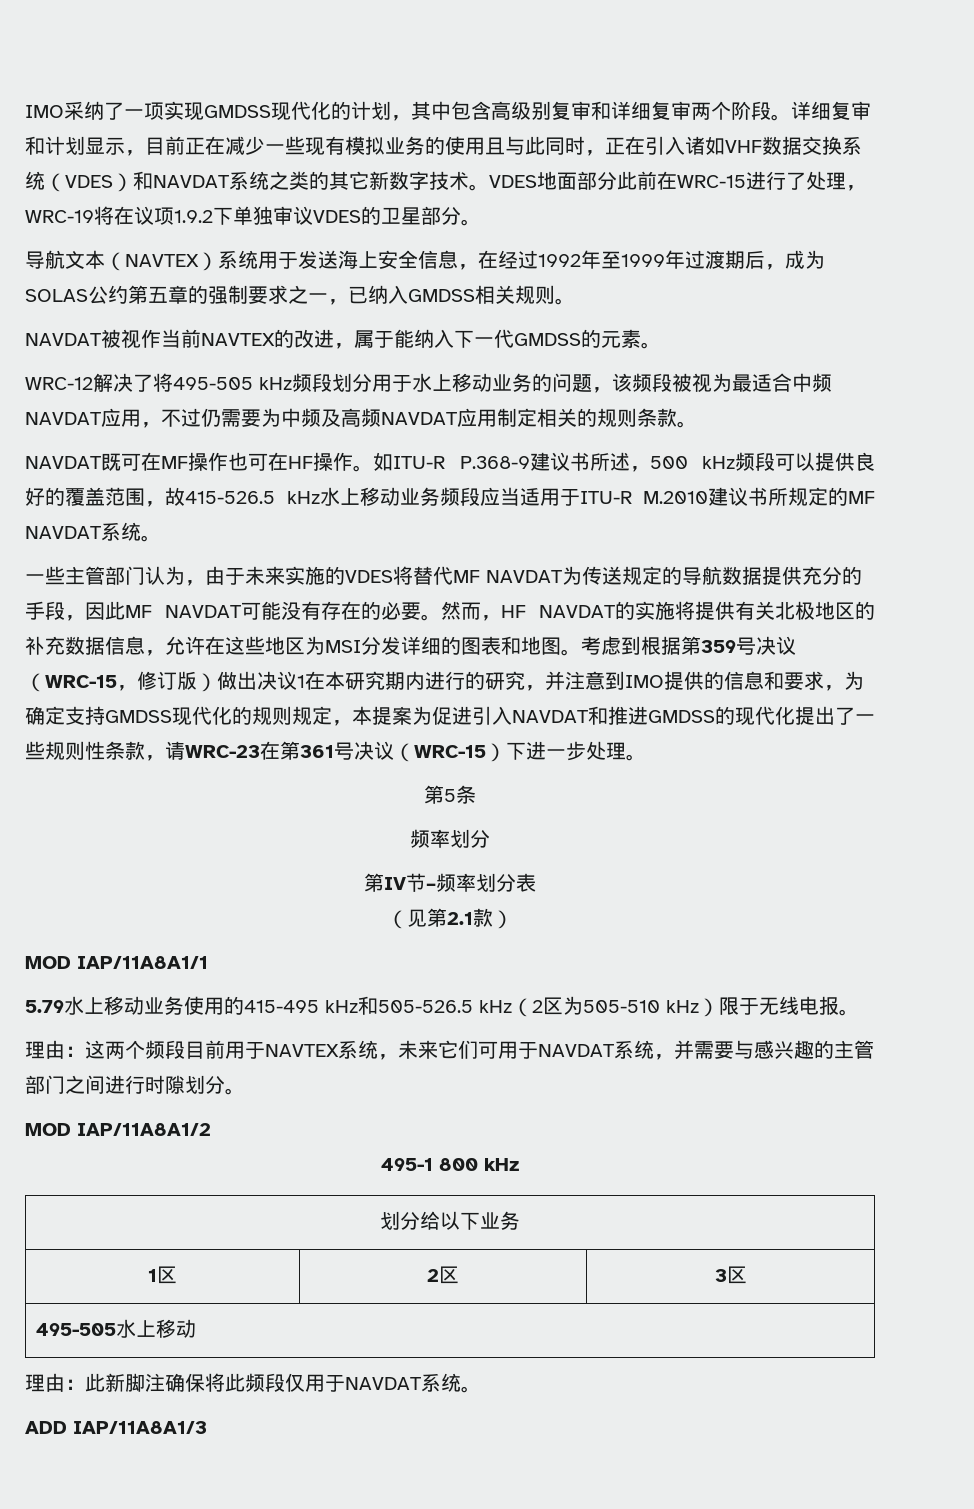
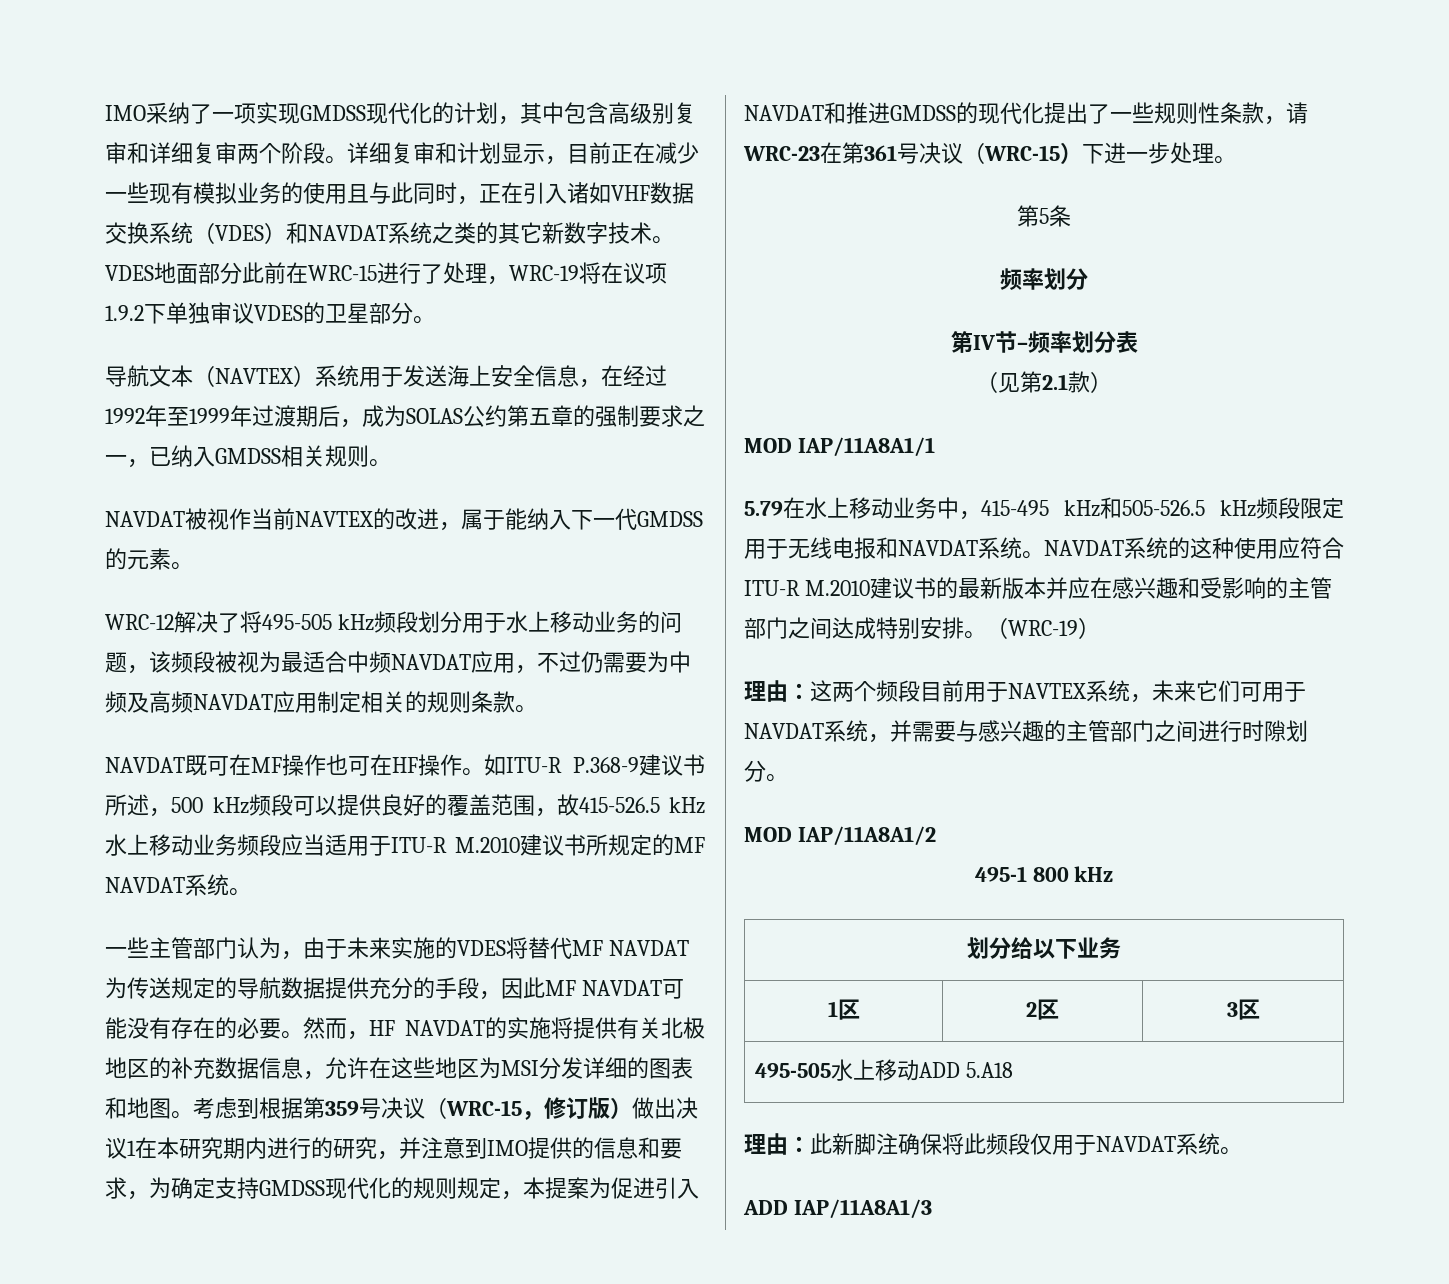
[64,996,244,1015] 水上移动业务使用的 -> [783,497,981,520] 在水上移动业务中，
[512,996,859,1017] （2区为505-510 kHz）限于无线电报。 -> [1256,497,1344,519] [744,537,1344,559] [744,577,1332,599] [744,617,1100,639] 频段限定用于无线电报和NAVDAT系统。NAVDAT系统的这种使用应符合ITU-R M.2010建议书的最新版本并应在感兴趣和受影响的主管部门之间达成特别安排。（WRC-19）
(197, 1328) none -> [919,1062,1014,1078] ADD 5.A18

